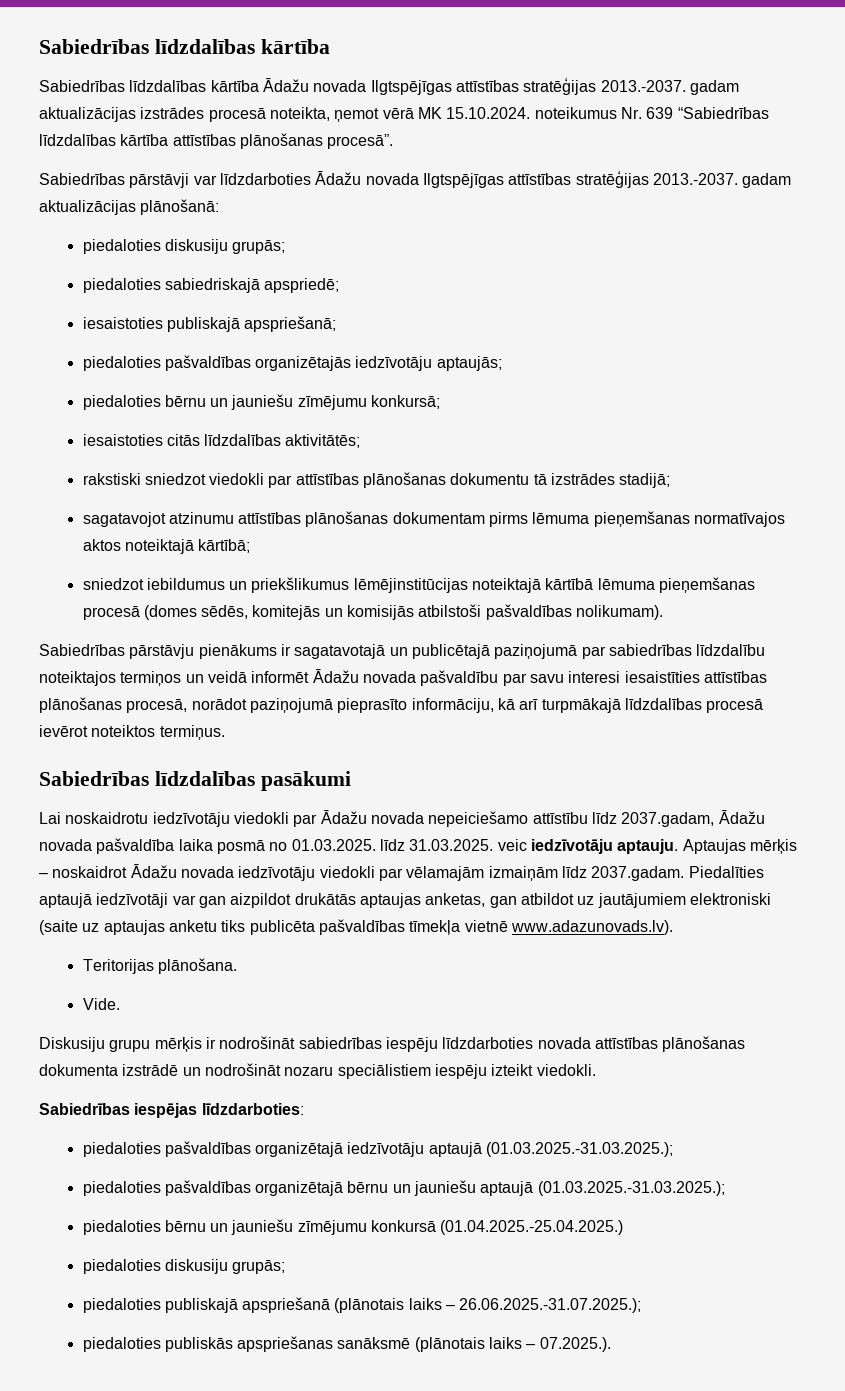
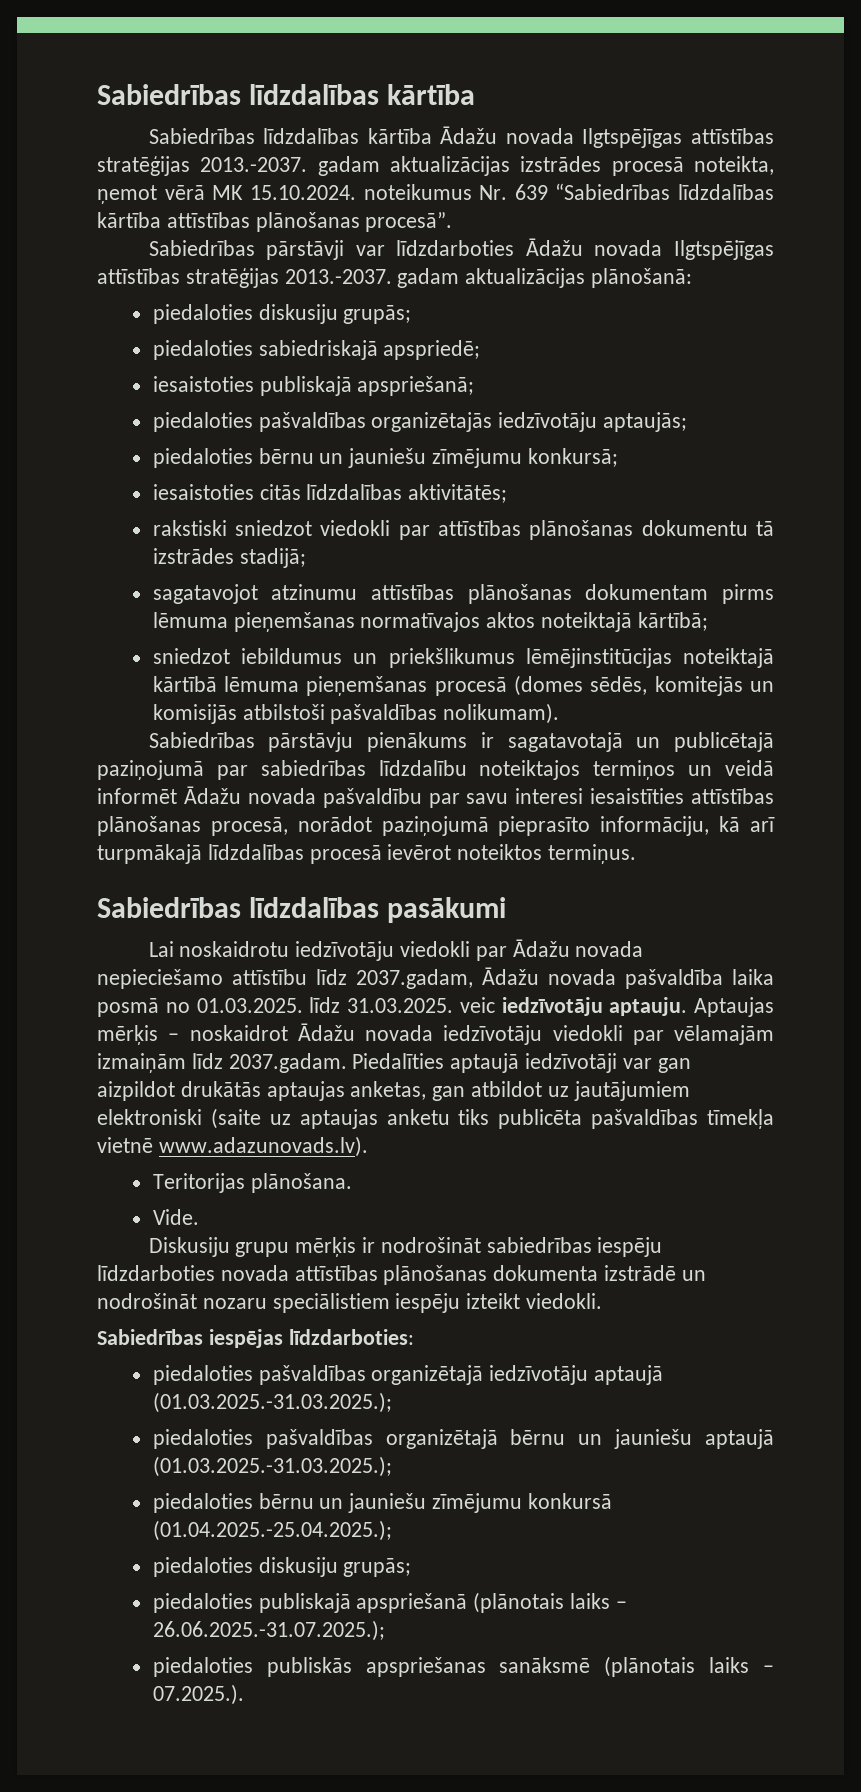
[428,811,529,827] nepeiciešamo -> [97,969,223,989] nepieciešamo
[440,1220,624,1235] (01.04.2025.-25.04.2025.) -> [152,1520,392,1541] (01.04.2025.-25.04.2025.);

